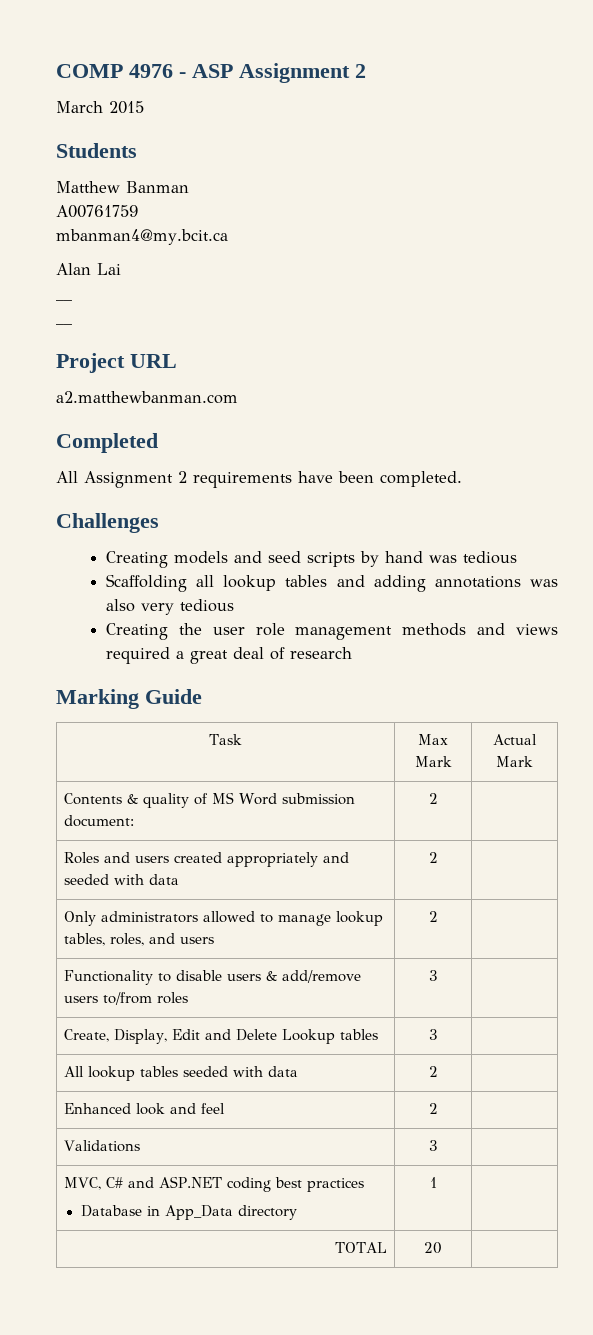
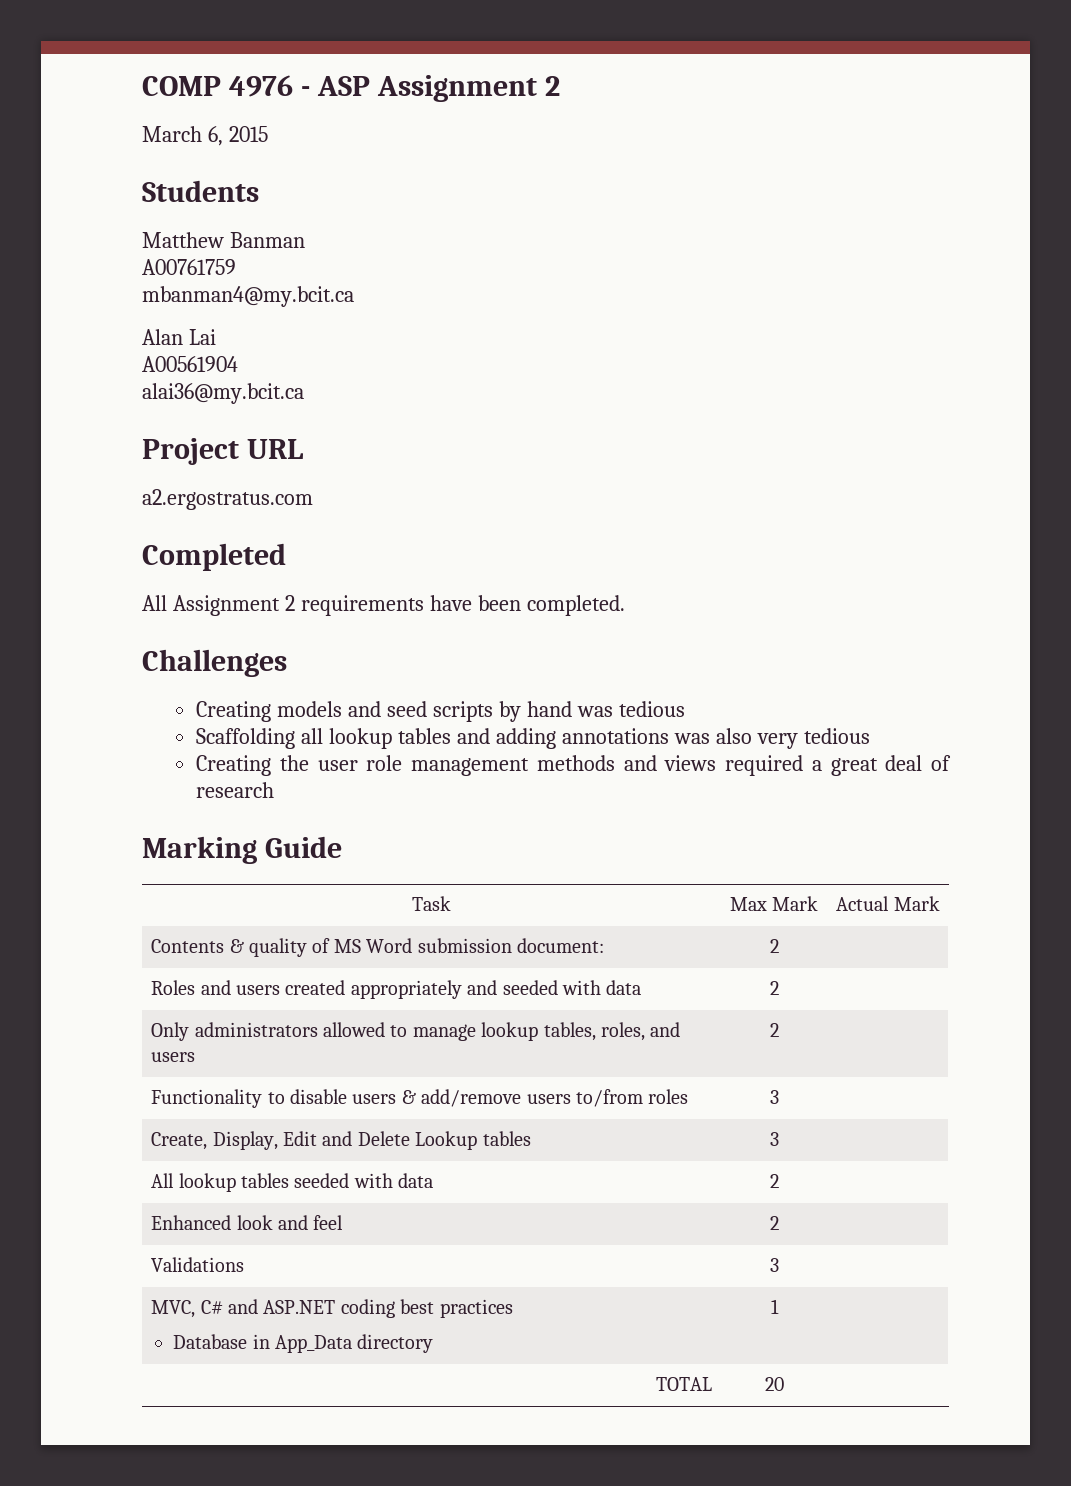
(103, 107) none -> [207,126,223,146] 6,
[56,299,72,301] [56,323,72,325] __ // __ -> [142,356,238,372] [142,383,304,404] A00561904 // alai36@my.bcit.ca
[56,391,238,404] a2.matthewbanman.com -> [142,489,313,510] a2.ergostratus.com

